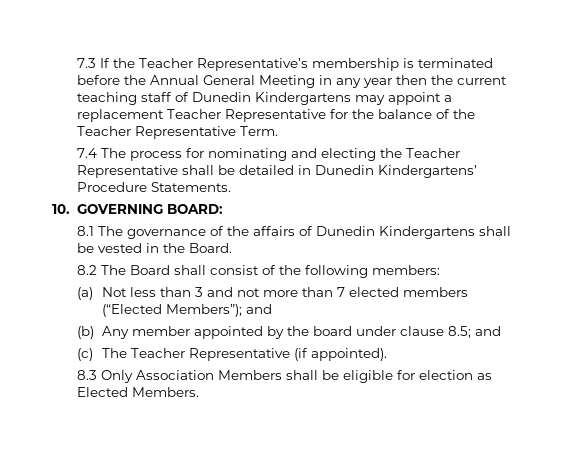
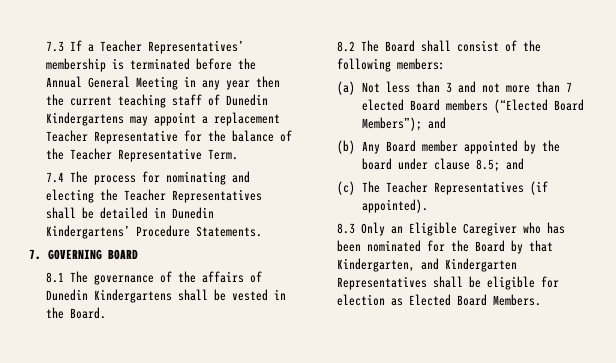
[113,58,309,71] the Teacher Representative’s -> [88,40,245,54] a Teacher Representatives’
[77,165,179,178] Representative -> [172,189,263,203] Representatives
[52,204,224,214] 10. GOVERNING BOARD: -> [29,249,138,260] 7. GOVERNING BOARD
(400, 292) none -> [409,99,440,111] Board
(163, 310) none -> [553,99,584,111] Board
(130, 332) none -> [385,140,416,152] Board
[189,348,291,361] Representative -> [433,181,524,195] Representatives
[136,370,283,380] Association Members -> [391,222,566,236] [337,240,554,254] [337,258,518,272] [337,276,428,290] an Eligible Caregiver who has been nominated for the Board by that Kindergarten, and Kindergarten Representatives
(129, 392) none -> [457,294,488,306] Board

